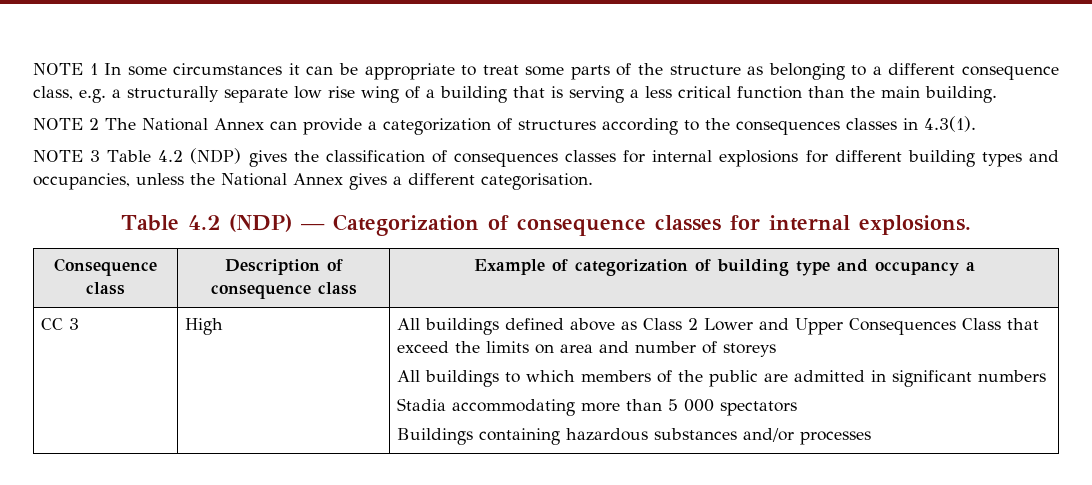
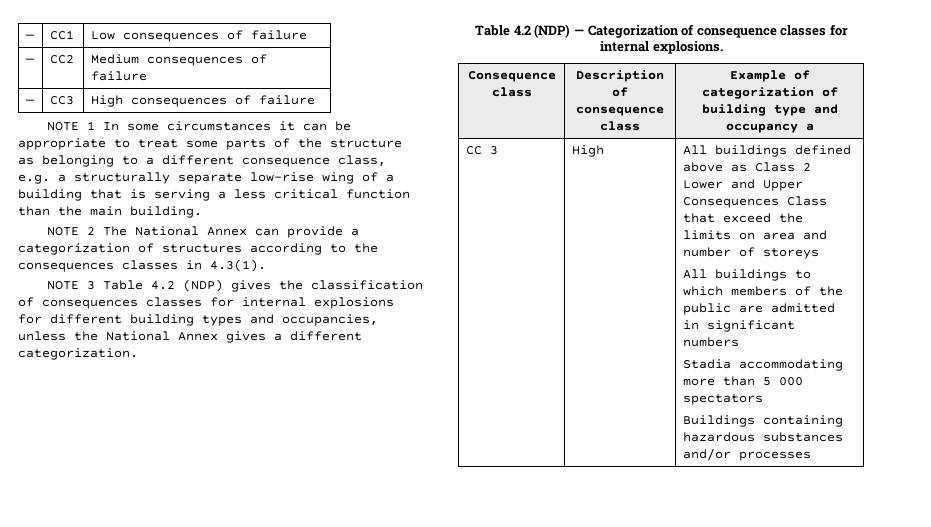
(33, 69) none -> [24,34,35,39] [49,30,74,40] [90,30,307,42] [24,58,35,63] [49,55,74,64] [90,54,267,66] [90,71,147,81] [24,99,35,104] [49,96,74,105] [90,95,315,107] — | CC1 | Low consequences of failure // — | CC2 | Medium consequences of failure // — | CC3 | High consequences of failure //
[294,86,355,99] low rise -> [250,172,314,182] low-rise
[481,173,593,190] categorisation. -> [18,348,138,360] categorization.

